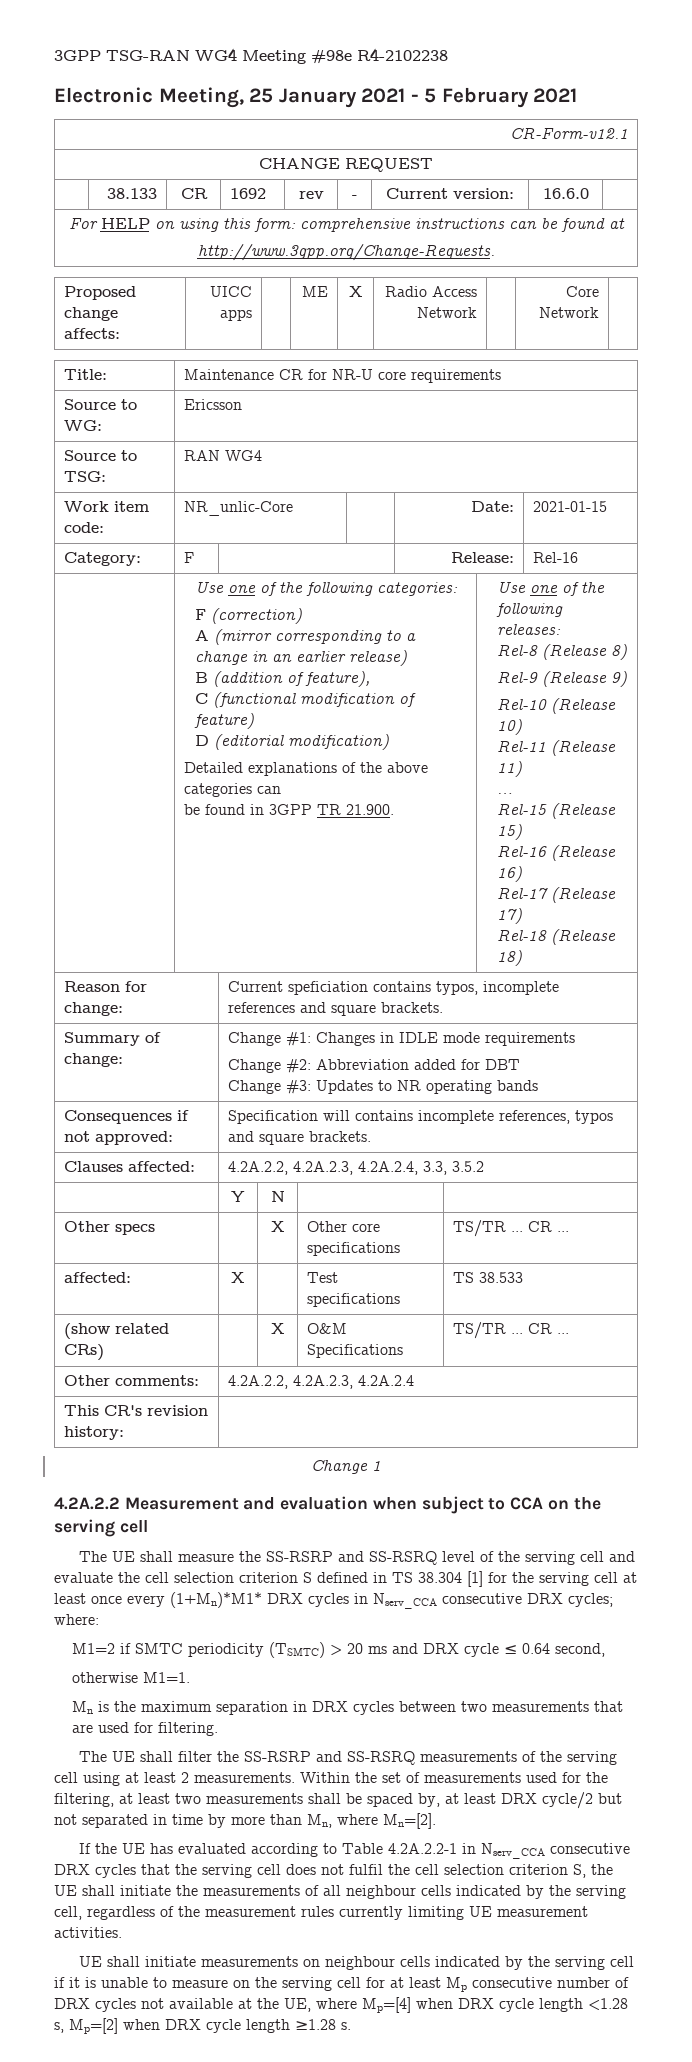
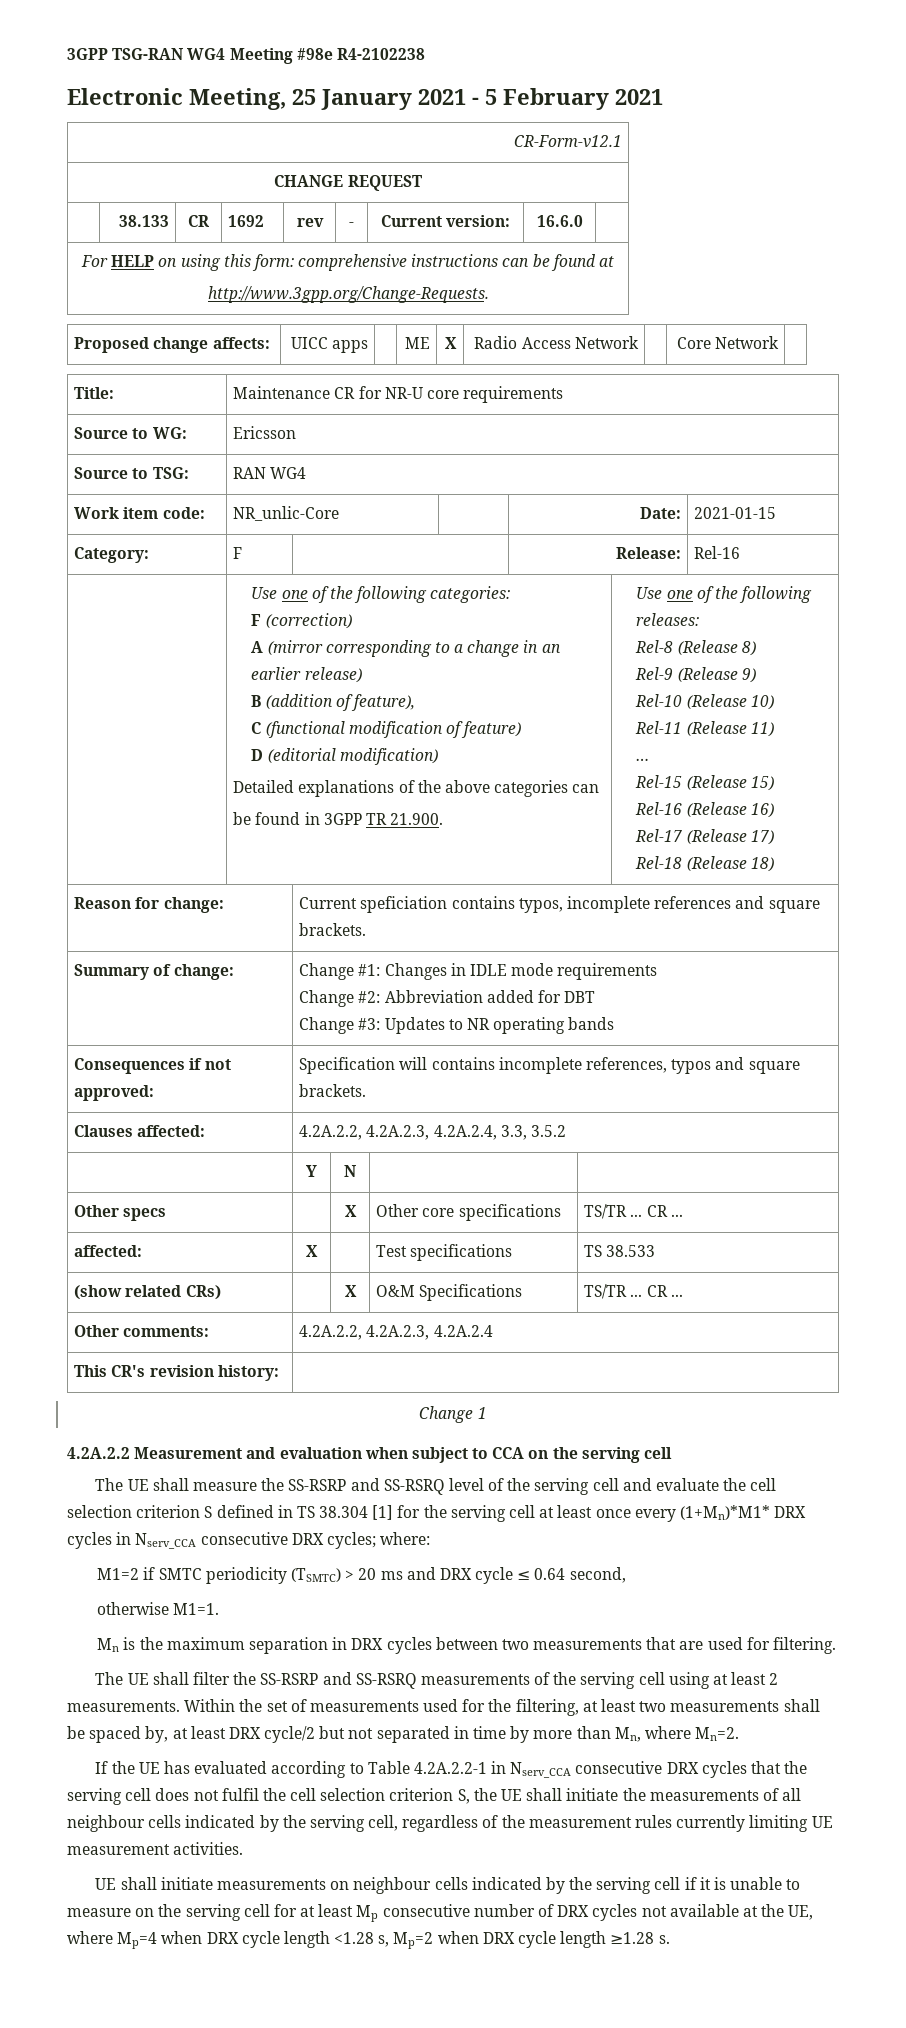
[383,1813,436,1829] Mn=[2]. -> [695,1727,740,1741] Mn=2.
[362,1997,411,2013] Mp=[4] -> [117,1932,158,1949] Mp=4
[69,2018,118,2034] Mp=[2] -> [393,1932,434,1949] Mp=2

